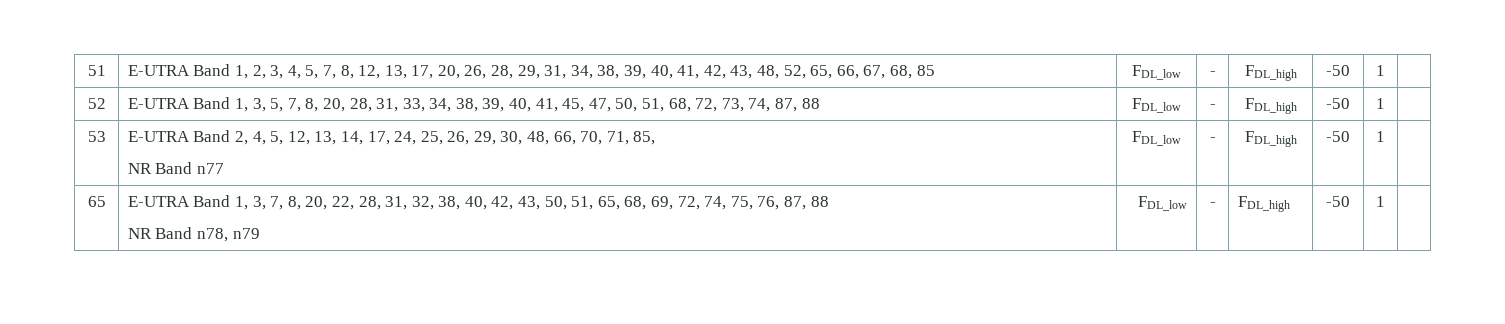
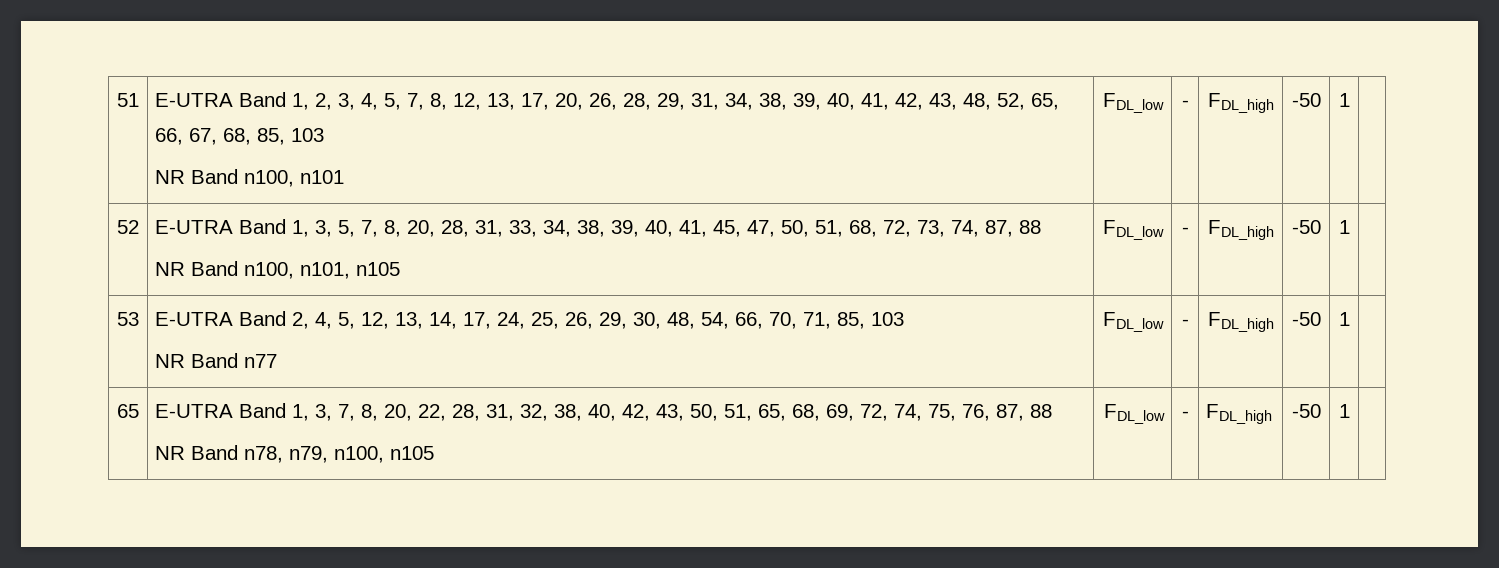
[916,65,935,76] 85 -> [257,128,325,145] [155,169,345,187] 85, 103 // NR Band n100, n101
(820, 103) none -> [155,261,401,279] // NR Band n100, n101, n105
(550, 138) none -> [701,312,730,329] 54,
(656, 138) none -> [871,312,905,326] 103
[232,228,260,239] n79 -> [289,446,435,463] n79, n100, n105

